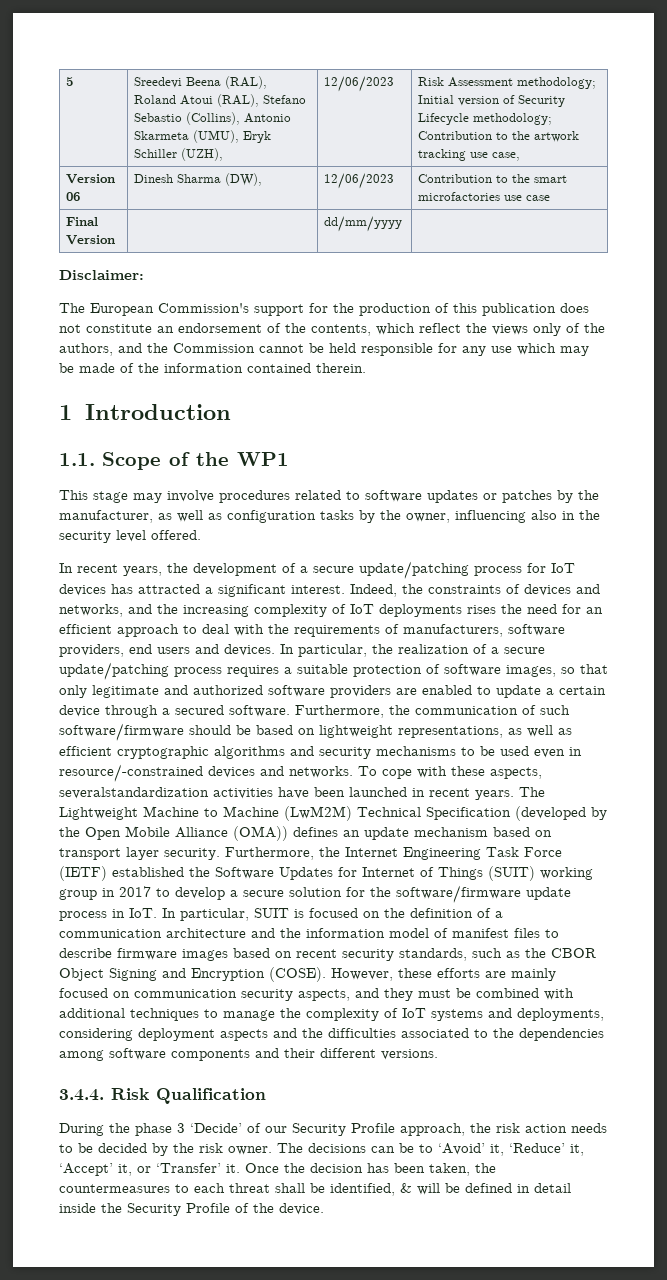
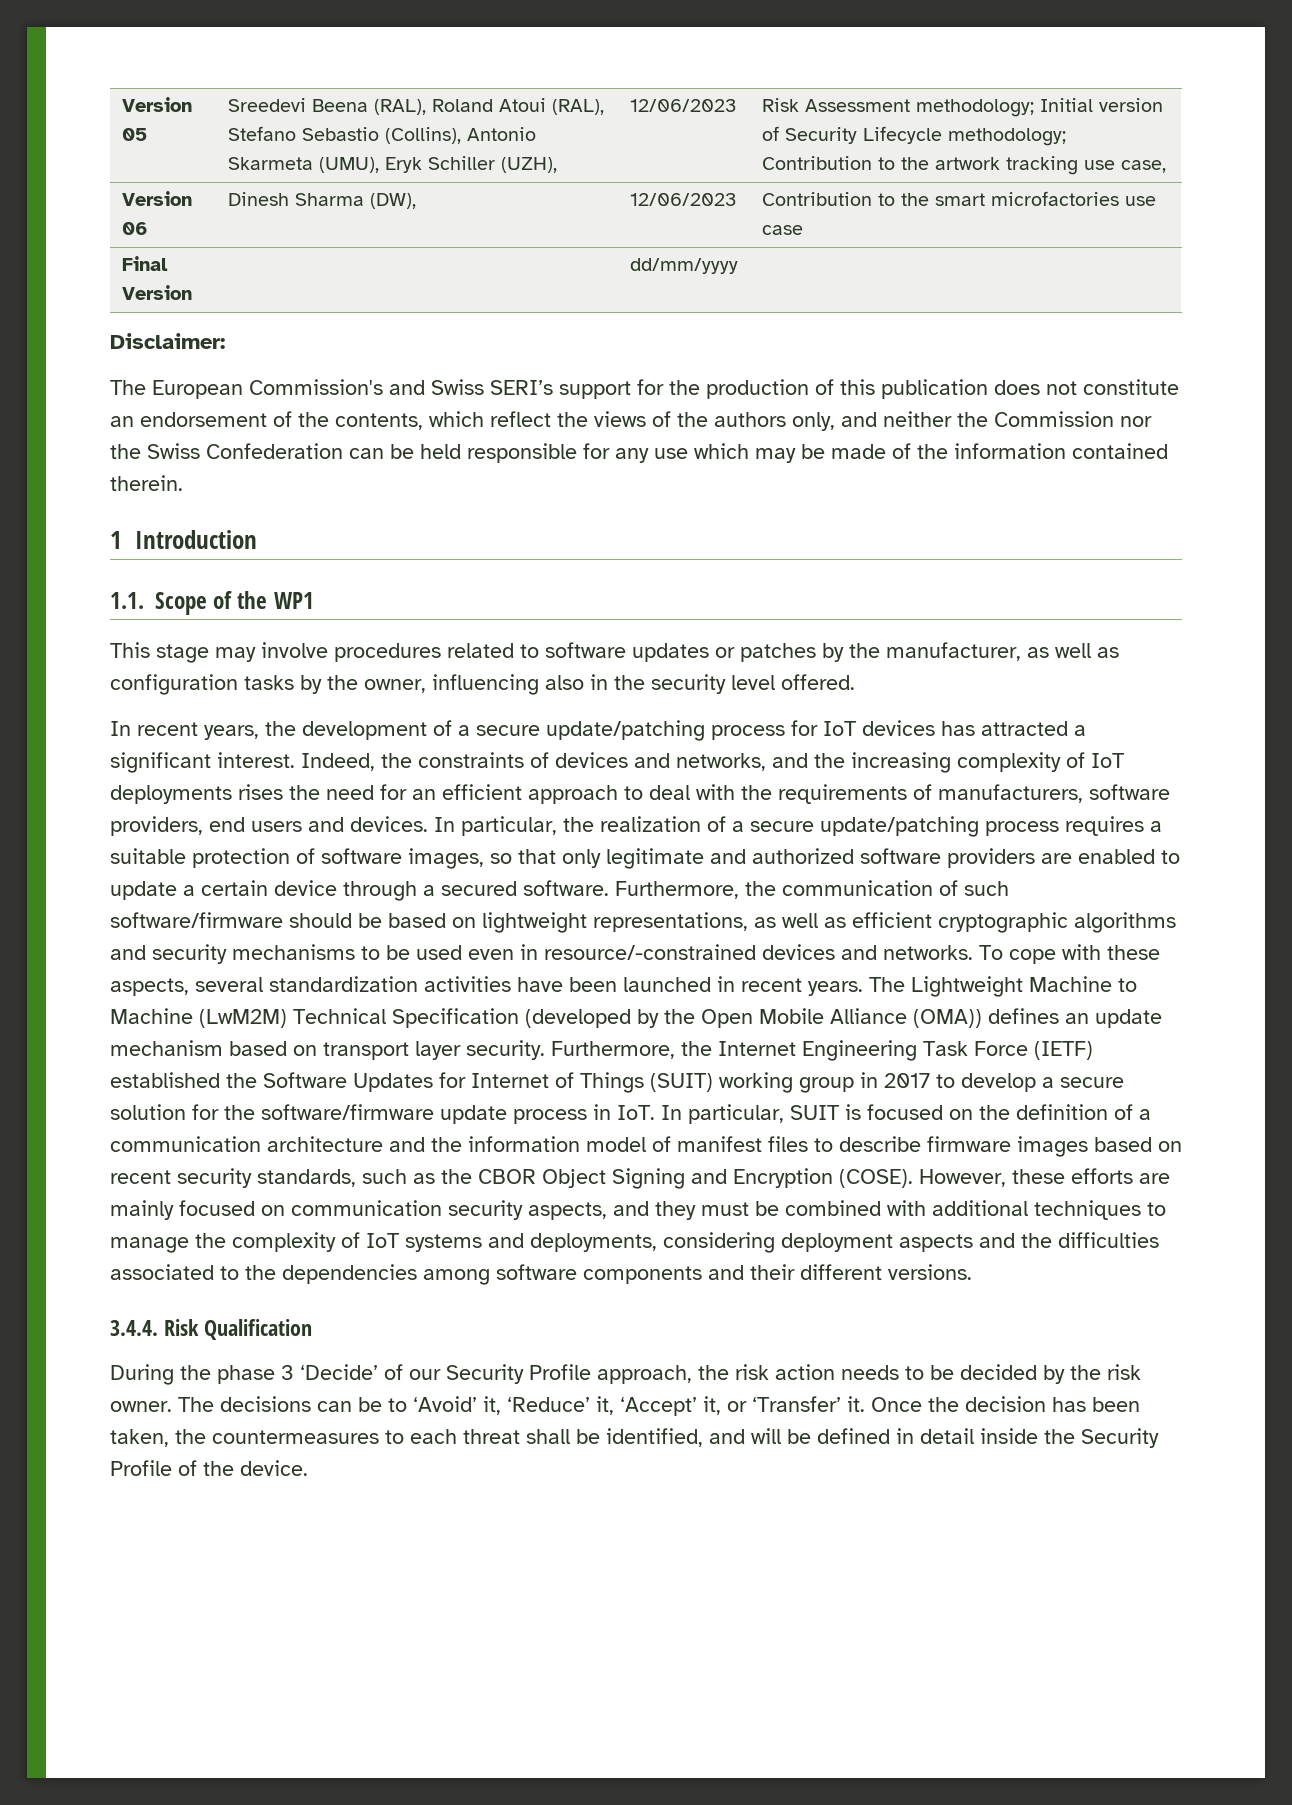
[66,77,74,86] 5 -> [121,97,192,112] [121,128,147,141] Version 05
(249, 308) none -> [389,379,553,395] and Swiss SERI’s
[533,323,605,336] [59,343,304,356] only of the authors, and the Commission cannot -> [652,411,1152,431] [110,443,384,459] of the authors only, and neither the Commission nor the Swiss Confederation can
[59,787,209,799] severalstandardization -> [195,976,418,992] several standardization
[400,1183,412,1193] & -> [709,1429,745,1444] and

